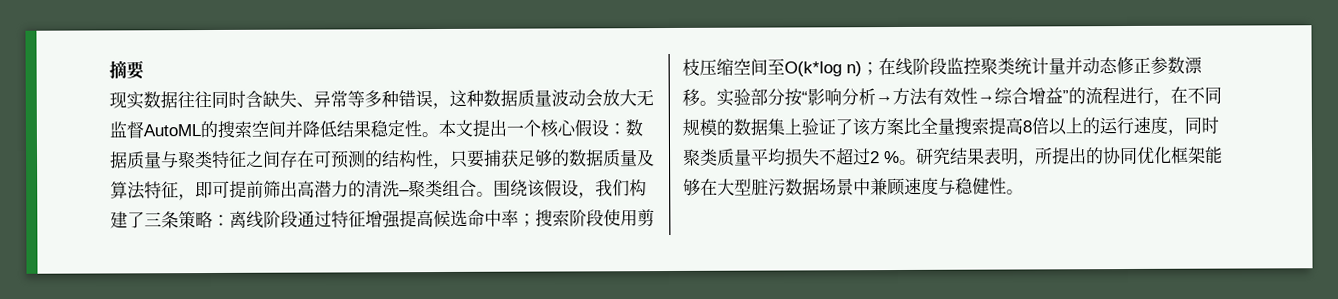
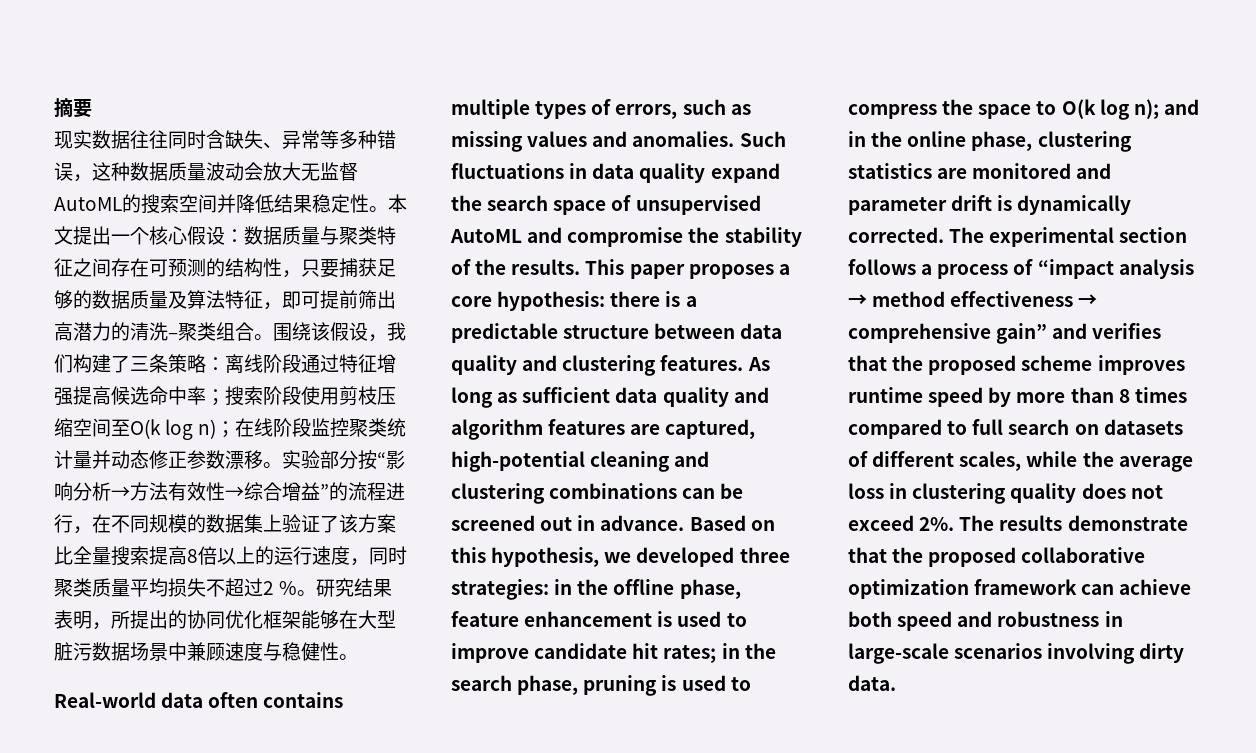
[784,61,842,77] O(k*log -> [130,419,194,440] O(k log
(1024, 192) none -> [54,692,344,708] [451,99,751,119] [451,131,786,152] [451,163,780,183] [451,195,761,215] [450,227,802,247] [451,259,790,279] [451,291,697,311] [451,323,783,343] [451,355,770,376] [451,387,769,408] [451,419,756,440] [451,451,710,472] [451,483,744,504] [451,515,775,531] [451,547,790,567] [451,579,741,600] [451,611,747,627] [451,643,776,663] [451,675,751,696] [848,99,1199,120] [848,131,1132,152] [848,163,1112,179] [848,195,1132,215] [848,227,1188,247] [848,259,1194,279] [848,291,1098,307] [848,323,1162,344] [848,355,1185,375] [848,387,1187,407] [848,419,1183,439] [848,451,1193,472] [848,483,1163,504] [848,515,1188,531] [848,547,1146,567] [848,579,1192,599] [848,611,1123,631] [848,643,1185,664] [848,675,896,691] // Real-world data often contains multiple types of errors, such as missing values and anomalies. Such fluctuations in data quality expand the search space of unsupervised AutoML and compromise the stability of the results. This paper proposes a core hypothesis: there is a predictable structure between data quality and clustering features. As long as sufficient data quality and algorithm features are captured, high-potential cleaning and clustering combinations can be screened out in advance. Based on this hypothesis, we developed three strategies: in the offline phase, feature enhancement is used to improve candidate hit rates; in the search phase, pruning is used to compress the space to O(k log n); and in the online phase, clustering statistics are monitored and parameter drift is dynamically corrected. The experimental section follows a process of “impact analysis → method effectiveness → comprehensive gain” and verifies that the proposed scheme improves runtime speed by more than 8 times compared to full search on datasets of different scales, while the average loss in clustering quality does not exceed 2%. The results demonstrate that the proposed collaborative optimization framework can achieve both speed and robustness in large-scale scenarios involving dirty data.

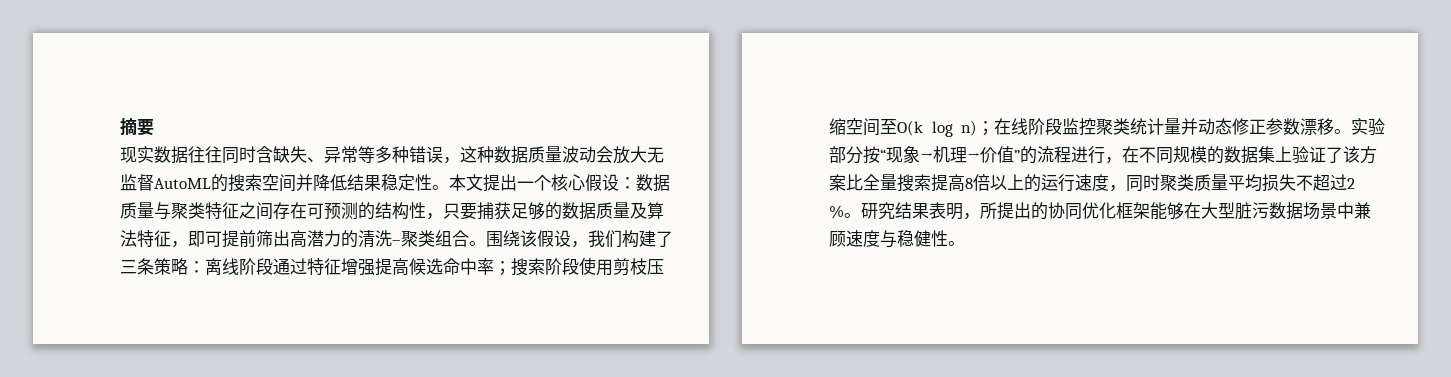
[386,450,405,469] [54,482,320,501] 影响分析→方法有效性→综合增益 -> [886,146,1014,163] 现象→机理→价值
[54,692,344,708] [451,99,751,119] [451,131,786,152] [451,163,780,183] [451,195,761,215] [450,227,802,247] [451,259,790,279] [451,291,697,311] [451,323,783,343] [451,355,770,376] [451,387,769,408] [451,419,756,440] [451,451,710,472] [451,483,744,504] [451,515,775,531] [451,547,790,567] [451,579,741,600] [451,611,747,627] [451,643,776,663] [451,675,751,696] [848,99,1199,120] [848,131,1132,152] [848,163,1112,179] [848,195,1132,215] [848,227,1188,247] [848,259,1194,279] [848,291,1098,307] [848,323,1162,344] [848,355,1185,375] [848,387,1187,407] [848,419,1183,439] [848,451,1193,472] [848,483,1163,504] [848,515,1188,531] [848,547,1146,567] [848,579,1192,599] [848,611,1123,631] [848,643,1185,664] [848,675,896,691] // Real-world data often contains multiple types of errors, such as missing values and anomalies. Such fluctuations in data quality expand the search space of unsupervised AutoML and compromise the stability of the results. This paper proposes a core hypothesis: there is a predictable structure between data quality and clustering features. As long as sufficient data quality and algorithm features are captured, high-potential cleaning and clustering combinations can be screened out in advance. Based on this hypothesis, we developed three strategies: in the offline phase, feature enhancement is used to improve candidate hit rates; in the search phase, pruning is used to compress the space to O(k log n); and in the online phase, clustering statistics are monitored and parameter drift is dynamically corrected. The experimental section follows a process of “impact analysis → method effectiveness → comprehensive gain” and verifies that the proposed scheme improves runtime speed by more than 8 times compared to full search on datasets of different scales, while the average loss in clustering quality does not exceed 2%. The results demonstrate that the proposed collaborative optimization framework can achieve both speed and robustness in large-scale scenarios involving dirty data. -> (965, 243) none

